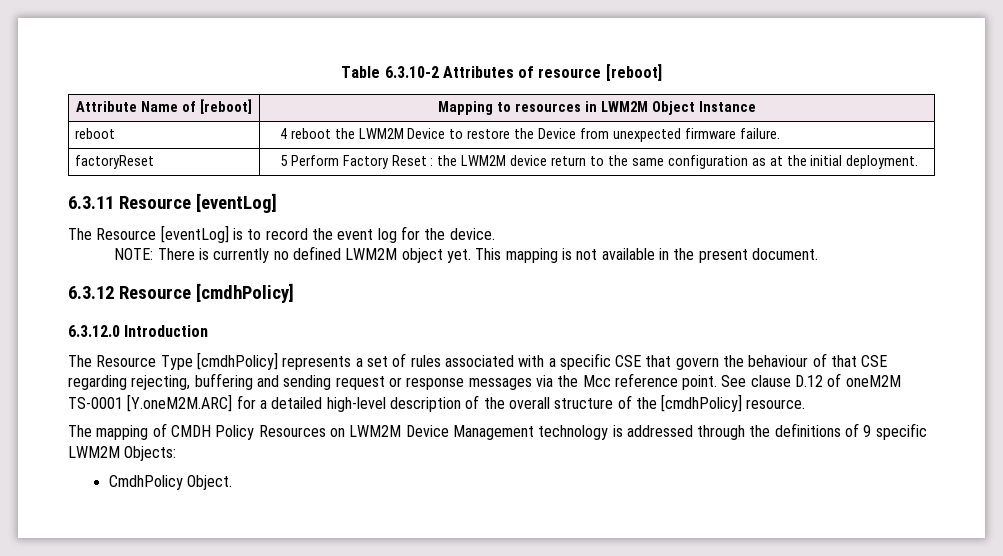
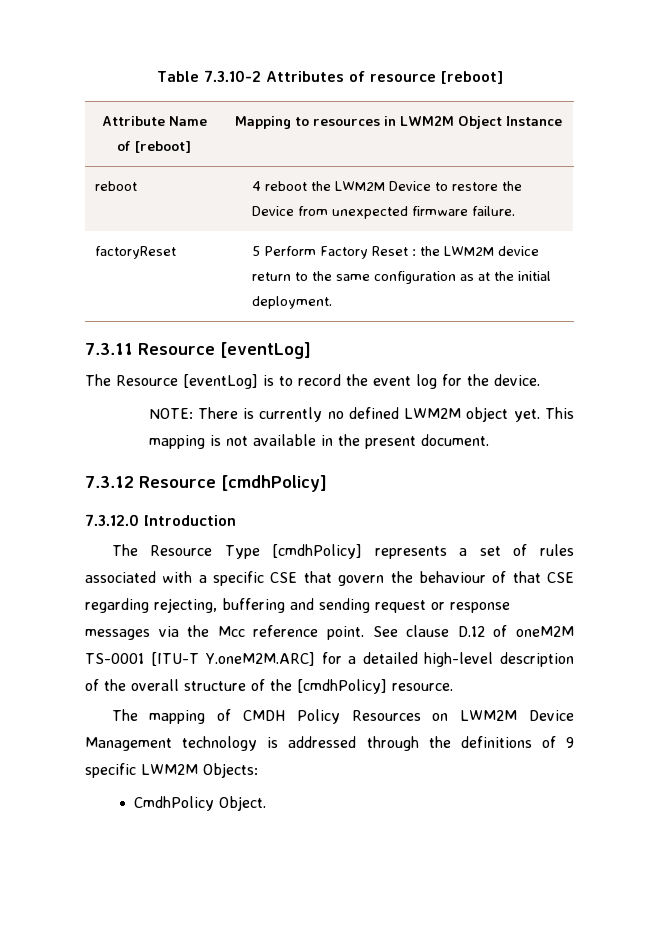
[384,66,439,78] 6.3.10-2 -> [203,70,261,82] 7.3.10-2
[68,196,114,209] 6.3.11 -> [85,343,133,355] 7.3.11
[68,286,114,299] 6.3.12 -> [85,476,134,488] 7.3.12
[68,325,120,337] 6.3.12.0 -> [85,514,139,526] 7.3.12.0
[127,394,233,412] [Y.oneM2M.ARC] -> [150,652,316,666] [ITU-T Y.oneM2M.ARC]

